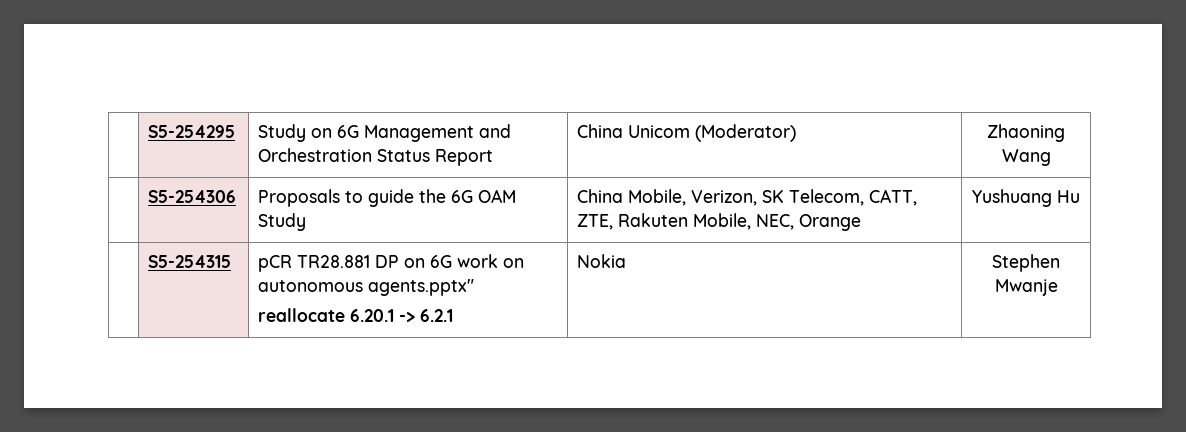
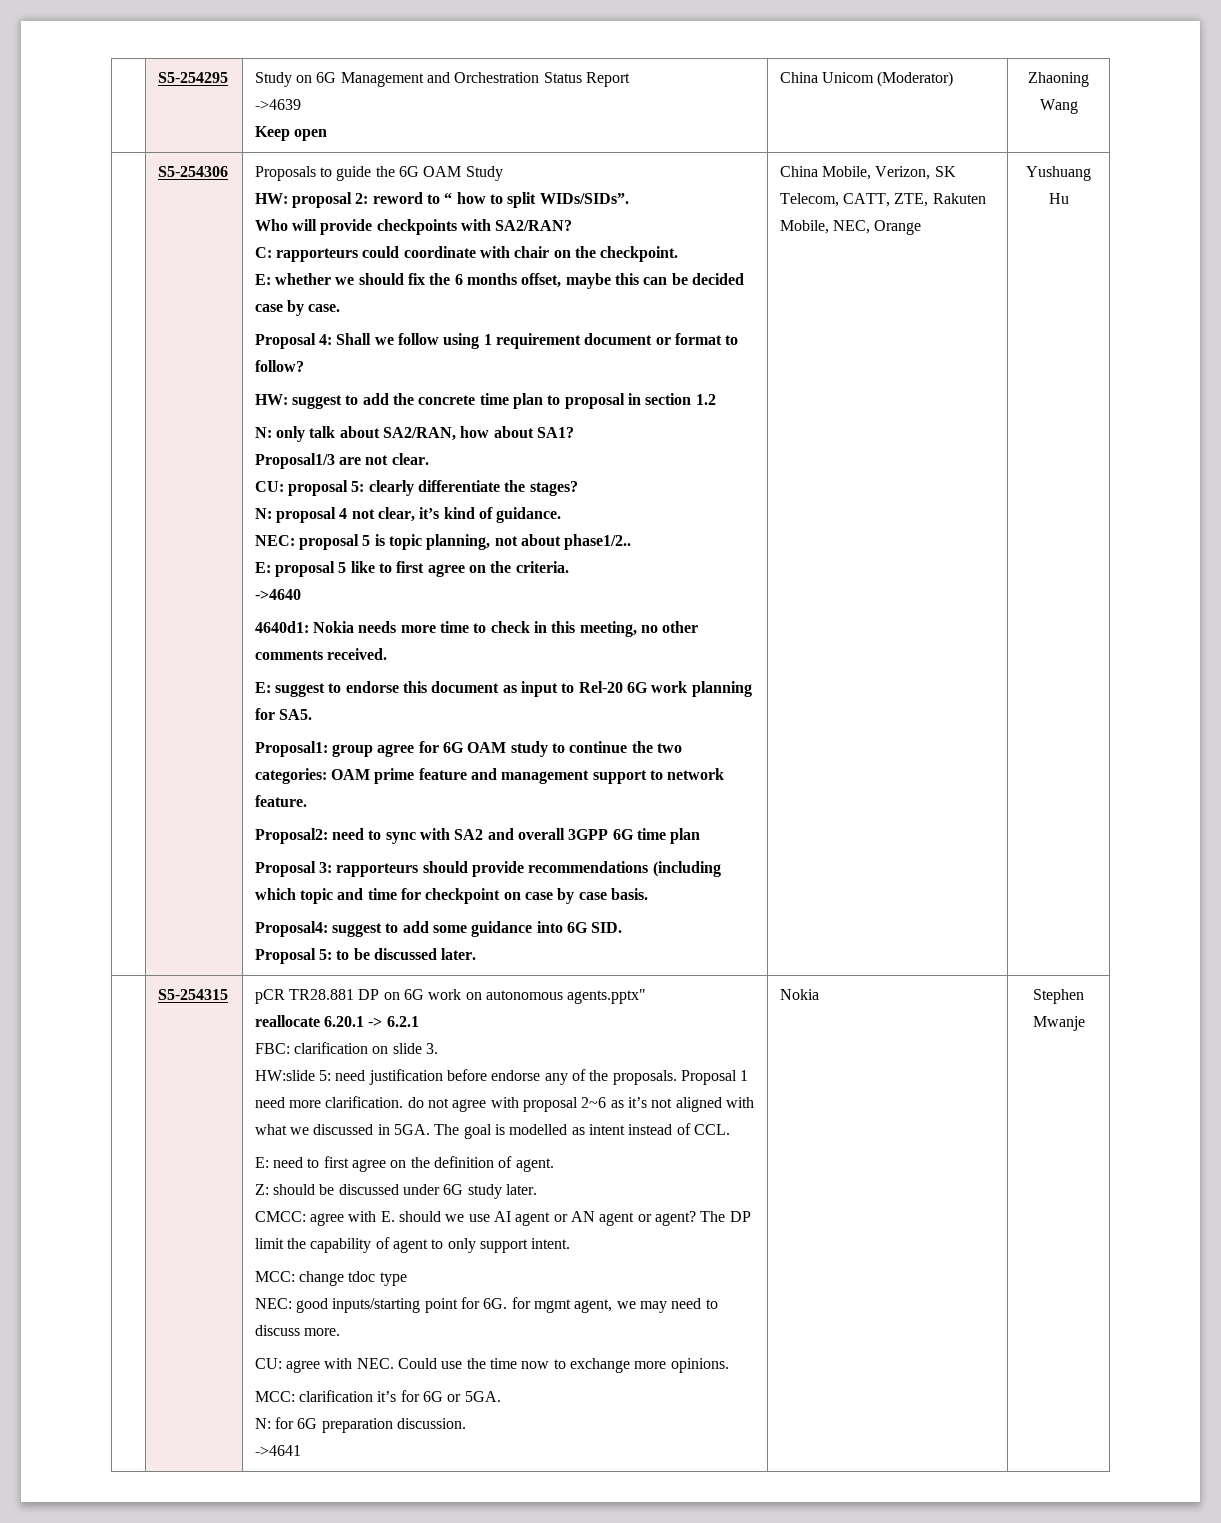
(494, 157) none -> [254,99,301,110] [254,126,328,141] // ->4639 // Keep open
(307, 222) none -> [254,192,629,208] [254,219,573,235] [254,246,679,262] [254,273,744,289] [254,300,341,316] [254,333,739,349] [254,360,304,372] [254,393,716,409] [254,426,575,442] [254,453,429,469] [254,480,578,496] [254,507,562,523] [254,534,632,550] [254,561,569,577] [254,589,301,600] [254,621,699,637] [254,648,388,660] [254,681,752,697] [254,708,313,720] [254,741,683,757] [254,768,725,784] [254,795,307,807] [254,828,701,844] [254,861,721,877] [254,888,649,904] [254,921,623,937] [254,948,477,964] // HW: proposal 2: reword to “ how to split WIDs/SIDs”. // Who will provide checkpoints with SA2/RAN? // C: rapporteurs could coordinate with chair on the checkpoint. // E: whether we should fix the 6 months offset, maybe this can be decided case by case. // Proposal 4: Shall we follow using 1 requirement document or format to follow? // HW: suggest to add the concrete time plan to proposal in section 1.2 // N: only talk about SA2/RAN, how about SA1? // Proposal1/3 are not clear. // CU: proposal 5: clearly differentiate the stages? // N: proposal 4 not clear, it’s kind of guidance. // NEC: proposal 5 is topic planning, not about phase1/2.. // E: proposal 5 like to first agree on the criteria. // ->4640 // 4640d1: Nokia needs more time to check in this meeting, no other comments received. // E: suggest to endorse this document as input to Rel-20 6G work planning for SA5. // Proposal1: group agree for 6G OAM study to continue the two categories: OAM prime feature and management support to network feature. // Proposal2: need to sync with SA2 and overall 3GPP 6G time plan // Proposal 3: rapporteurs should provide recommendations (including which topic and time for checkpoint on case by case basis. // Proposal4: suggest to add some guidance into 6G SID. // Proposal 5: to be discussed later.
(454, 315) none -> [254,1042,439,1054] [254,1069,749,1085] [254,1096,754,1112] [254,1123,730,1139] [254,1156,554,1172] [254,1184,538,1199] [254,1211,751,1226] [254,1237,571,1253] [254,1271,407,1286] [254,1297,718,1313] [254,1325,341,1336] [254,1358,729,1373] [254,1390,501,1402] [254,1417,467,1433] [254,1445,301,1456] // FBC: clarification on slide 3. // HW:slide 5: need justification before endorse any of the proposals. Proposal 1 need more clarification. do not agree with proposal 2~6 as it’s not aligned with what we discussed in 5GA. The goal is modelled as intent instead of CCL. // E: need to first agree on the definition of agent. // Z: should be discussed under 6G study later. // CMCC: agree with E. should we use AI agent or AN agent or agent? The DP limit the capability of agent to only support intent. // MCC: change tdoc type // NEC: good inputs/starting point for 6G. for mgmt agent, we may need to discuss more. // CU: agree with NEC. Could use the time now to exchange more opinions. // MCC: clarification it’s for 6G or 5GA. // N: for 6G preparation discussion. // ->4641

